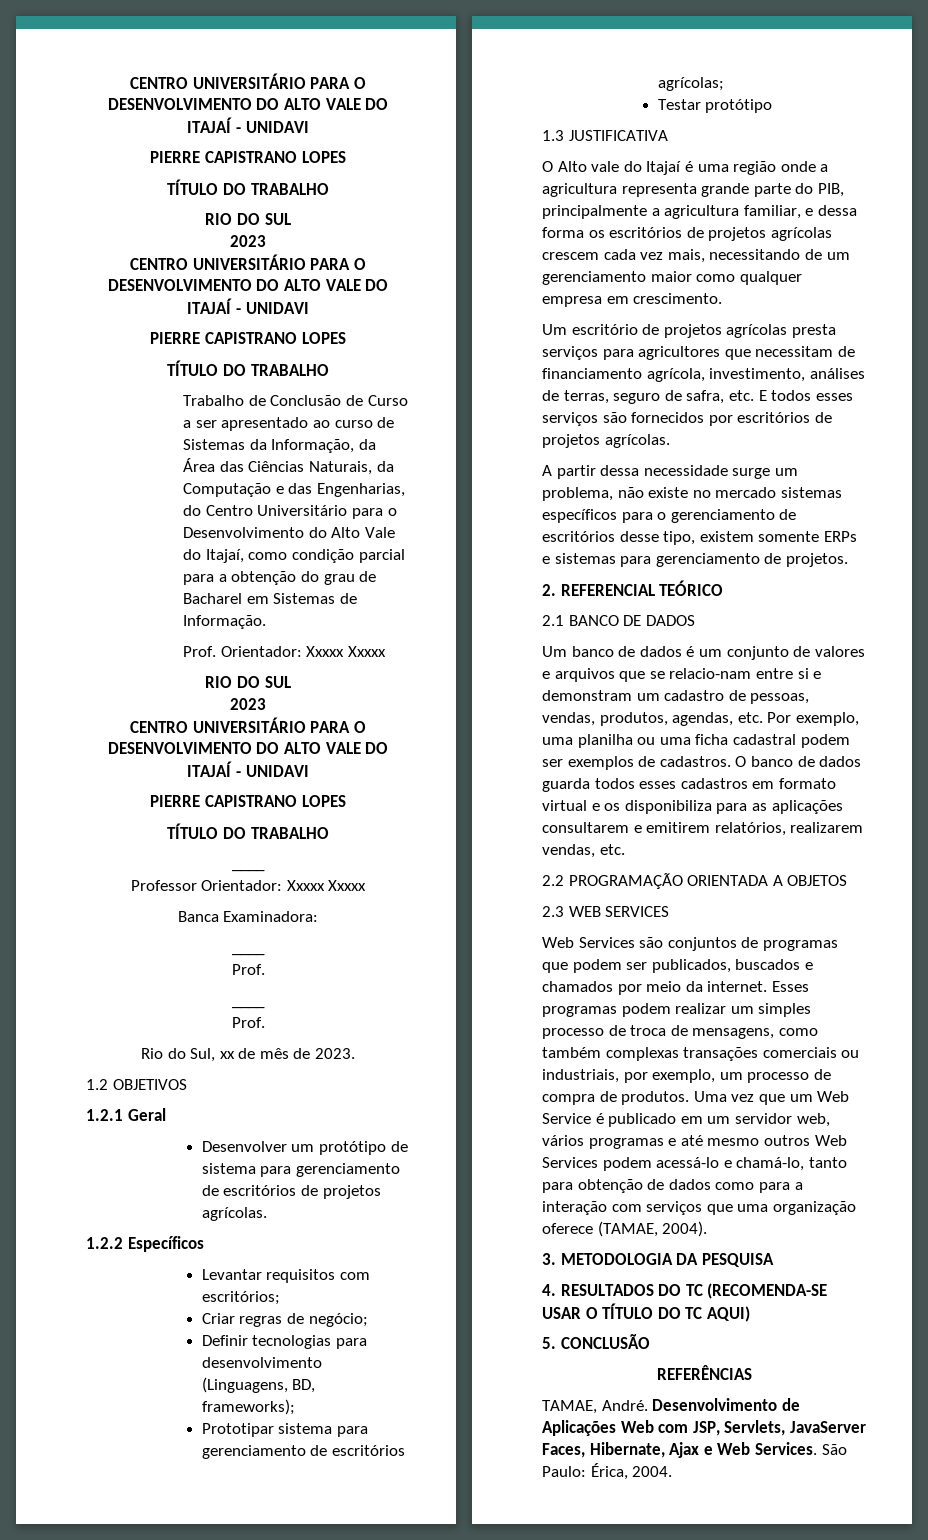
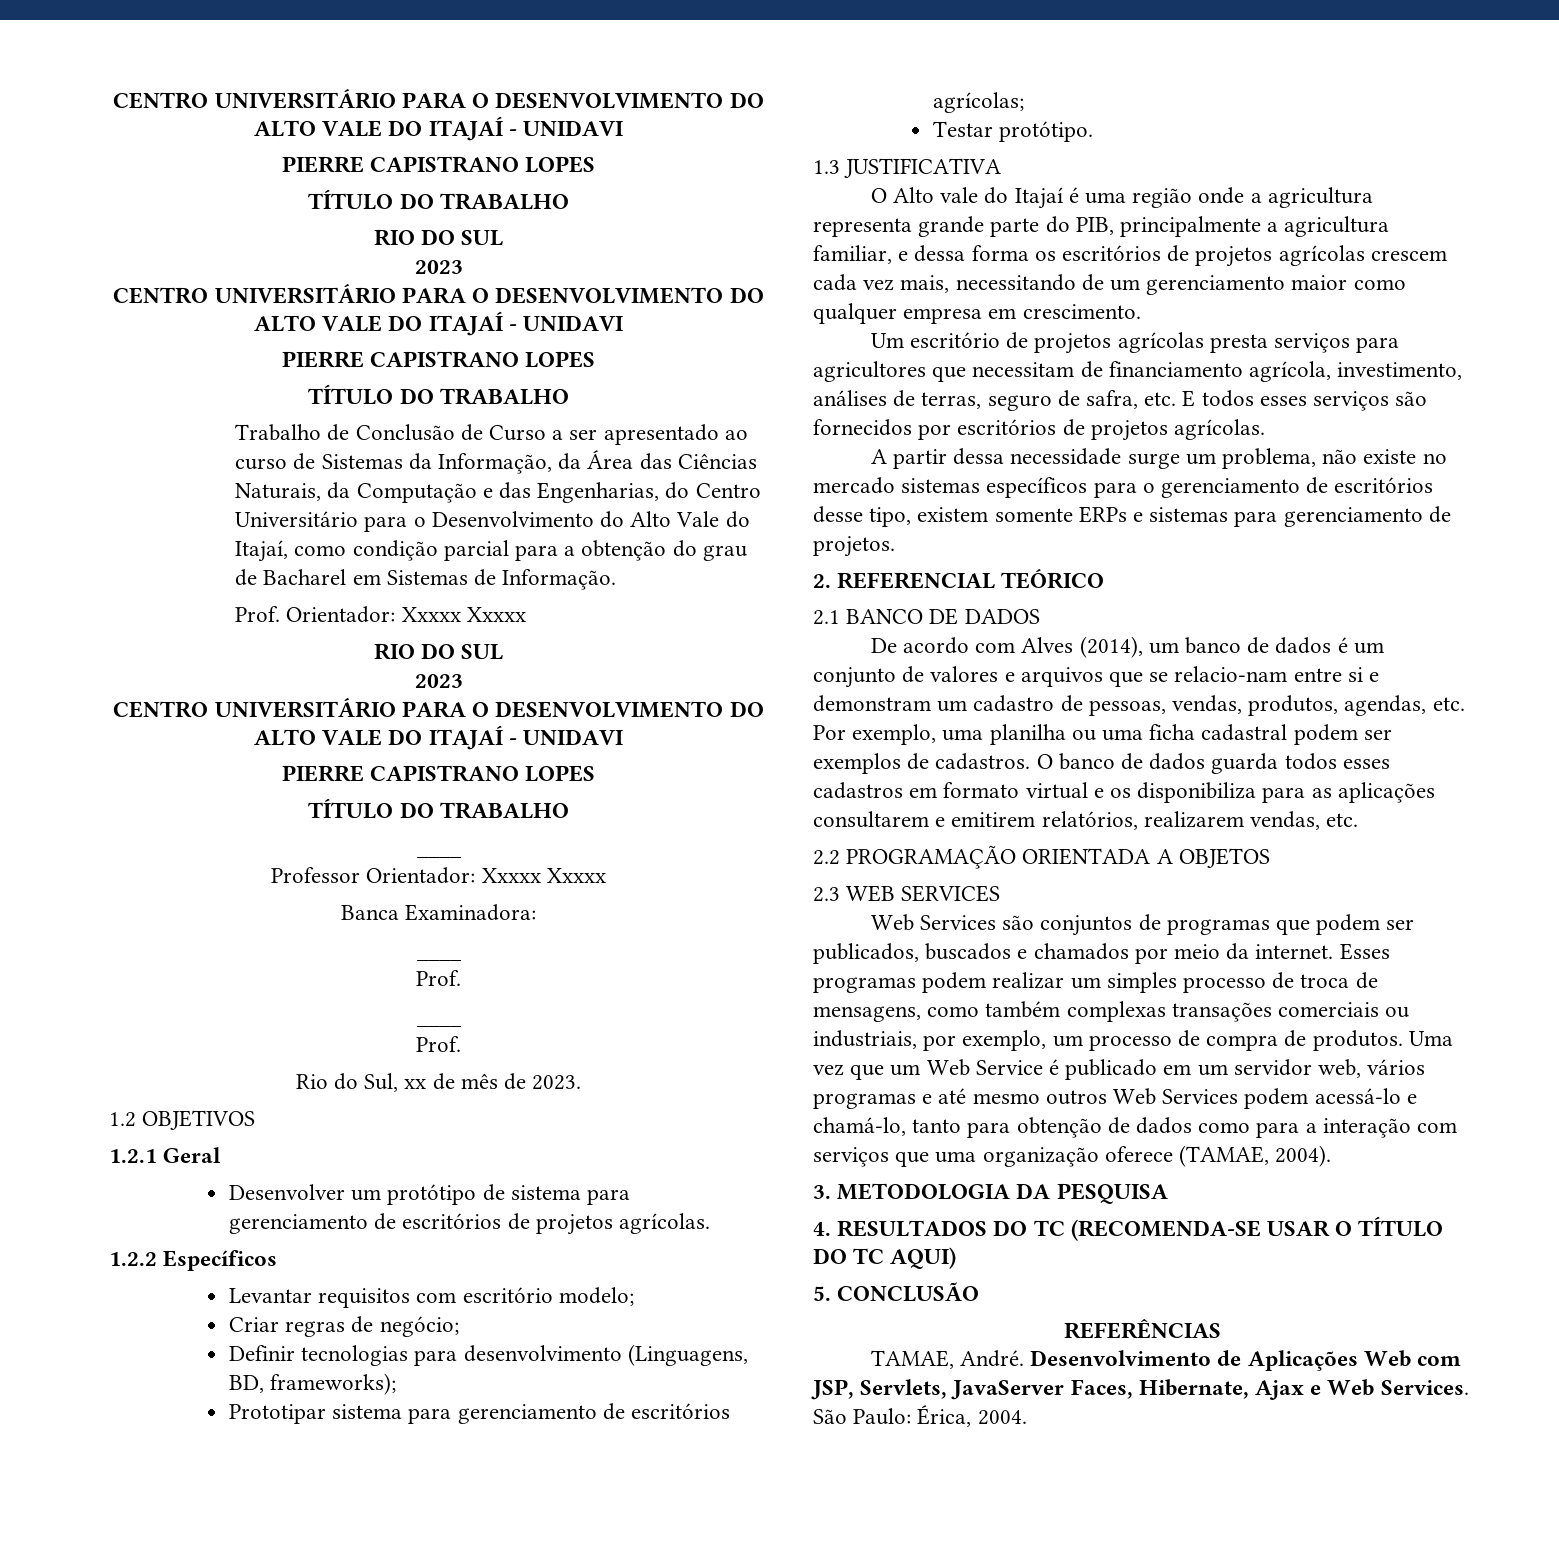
[201,1291,280,1305] escritórios; -> [462,1287,634,1306] escritório modelo;
[705,99,773,113] protótipo -> [999,121,1094,142] protótipo.
[542,646,567,657] Um -> [870,636,1179,658] De acordo com Alves (2014), um

